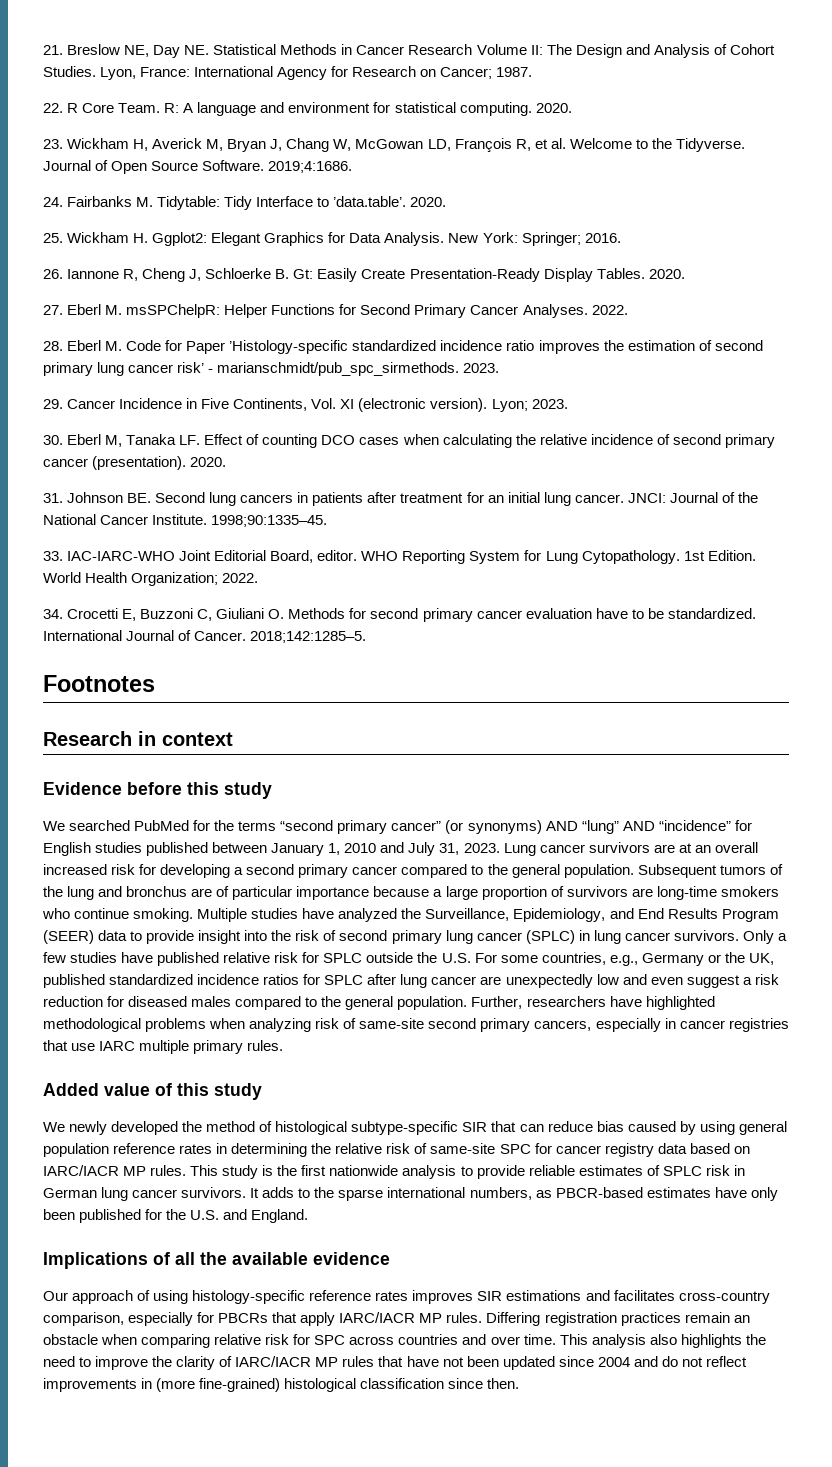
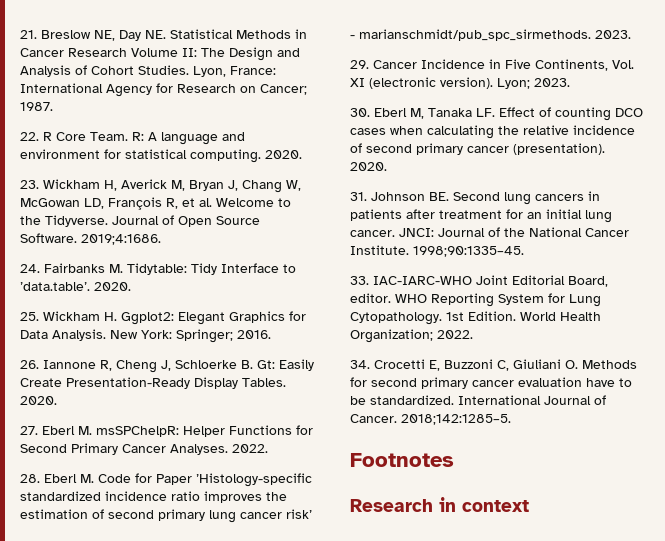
[43,782,272,799] [43,820,752,834] [43,842,758,856] [43,864,783,878] [43,886,779,900] [42,908,779,922] [43,930,787,944] [43,952,774,966] [43,974,779,988] [43,996,715,1010] [43,1018,789,1032] [43,1040,284,1054] [43,1083,262,1100] [43,1121,787,1135] [43,1143,750,1157] [43,1165,745,1179] [43,1187,778,1201] [43,1209,309,1223] [43,1252,390,1269] [43,1290,770,1304] [43,1312,750,1326] [43,1334,766,1348] [43,1356,747,1370] [43,1378,520,1392] // Evidence before this study // We searched PubMed for the terms “second primary cancer” (or synonyms) AND “lung” AND “incidence” for English studies published between January 1, 2010 and July 31, 2023. Lung cancer survivors are at an overall increased risk for developing a second primary cancer compared to the general population. Subsequent tumors of the lung and bronchus are of particular importance because a large proportion of survivors are long-time smokers who continue smoking. Multiple studies have analyzed the Surveillance, Epidemiology, and End Results Program (SEER) data to provide insight into the risk of second primary lung cancer (SPLC) in lung cancer survivors. Only a few studies have published relative risk for SPLC outside the U.S. For some countries, e.g., Germany or the UK, published standardized incidence ratios for SPLC after lung cancer are unexpectedly low and even suggest a risk reduction for diseased males compared to the general population. Further, researchers have highlighted methodological problems when analyzing risk of same-site second primary cancers, especially in cancer registries that use IARC multiple primary rules. // Added value of this study // We newly developed the method of histological subtype-specific SIR that can reduce bias caused by using general population reference rates in determining the relative risk of same-site SPC for cancer registry data based on IARC/IACR MP rules. This study is the first nationwide analysis to provide reliable estimates of SPLC risk in German lung cancer survivors. It adds to the sparse international numbers, as PBCR-based estimates have only been published for the U.S. and England. // Implications of all the available evidence // Our approach of using histology-specific reference rates improves SIR estimations and facilitates cross-country comparison, especially for PBCRs that apply IARC/IACR MP rules. Differing registration practices remain an obstacle when comparing relative risk for SPC across countries and over time. This analysis also highlights the need to improve the clarity of IARC/IACR MP rules that have not been updated since 2004 and do not reflect improvements in (more fine-grained) histological classification since then. -> (529, 506) none

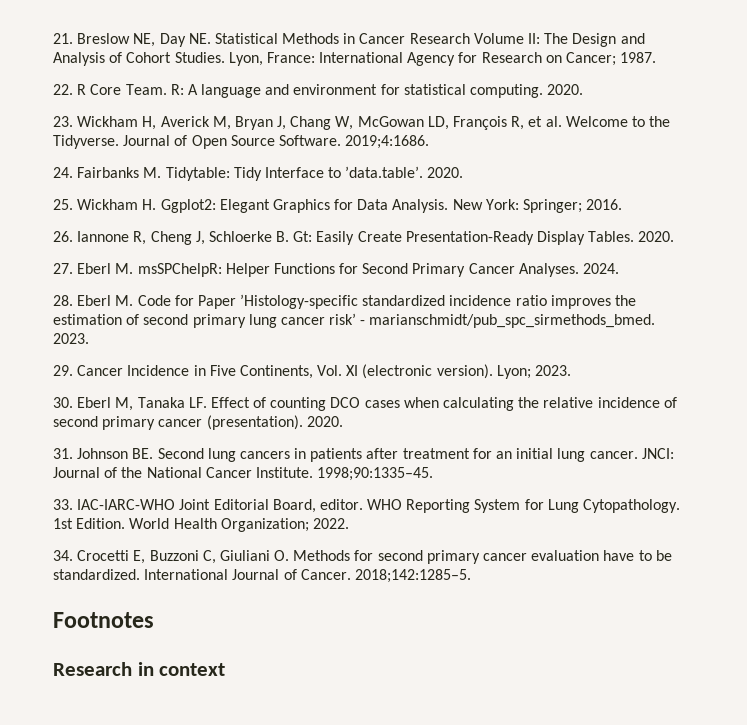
[232,444,268,453] 2022. -> [583,263,620,274] 2024.
[359,29,591,41] marianschmidt/pub_spc_sirmethods. -> [369,314,656,328] marianschmidt/pub_spc_sirmethods_bmed.

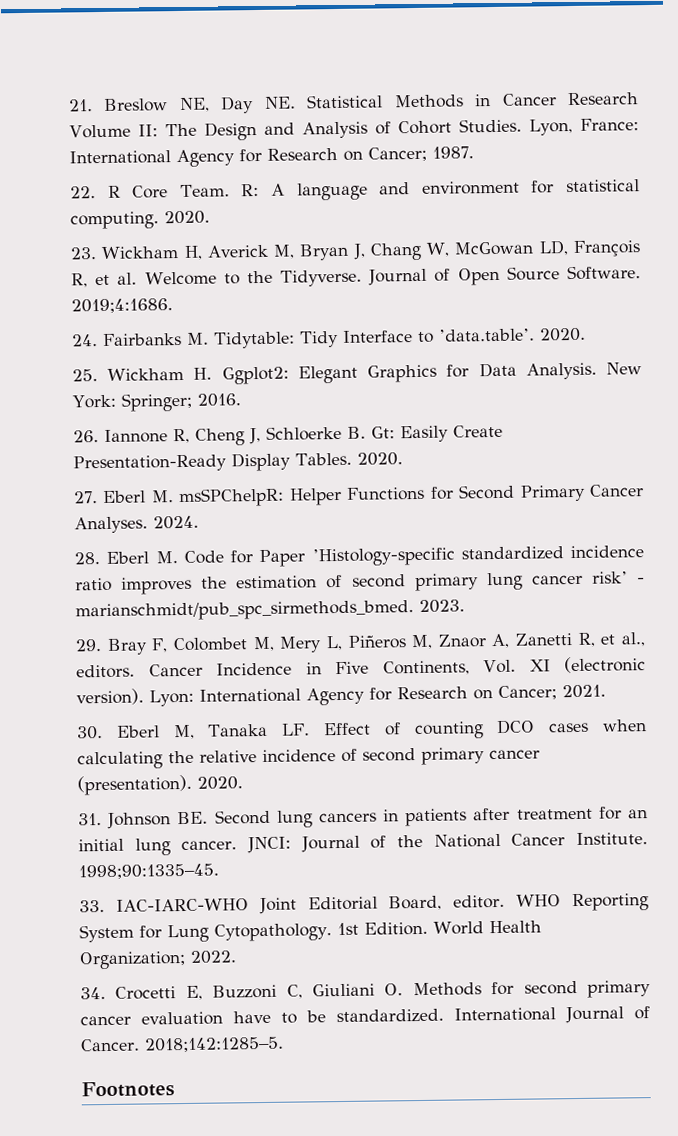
(73, 370) none -> [106,632,646,655] [76,664,135,679] Bray F, Colombet M, Mery L, Piñeros M, Znaor A, Zanetti R, et al., editors.
[496,365,572,379] Lyon; 2023. -> [149,684,606,707] Lyon: International Agency for Research on Cancer; 2021.
[53,662,226,676] // Research in context -> (175, 1089) none

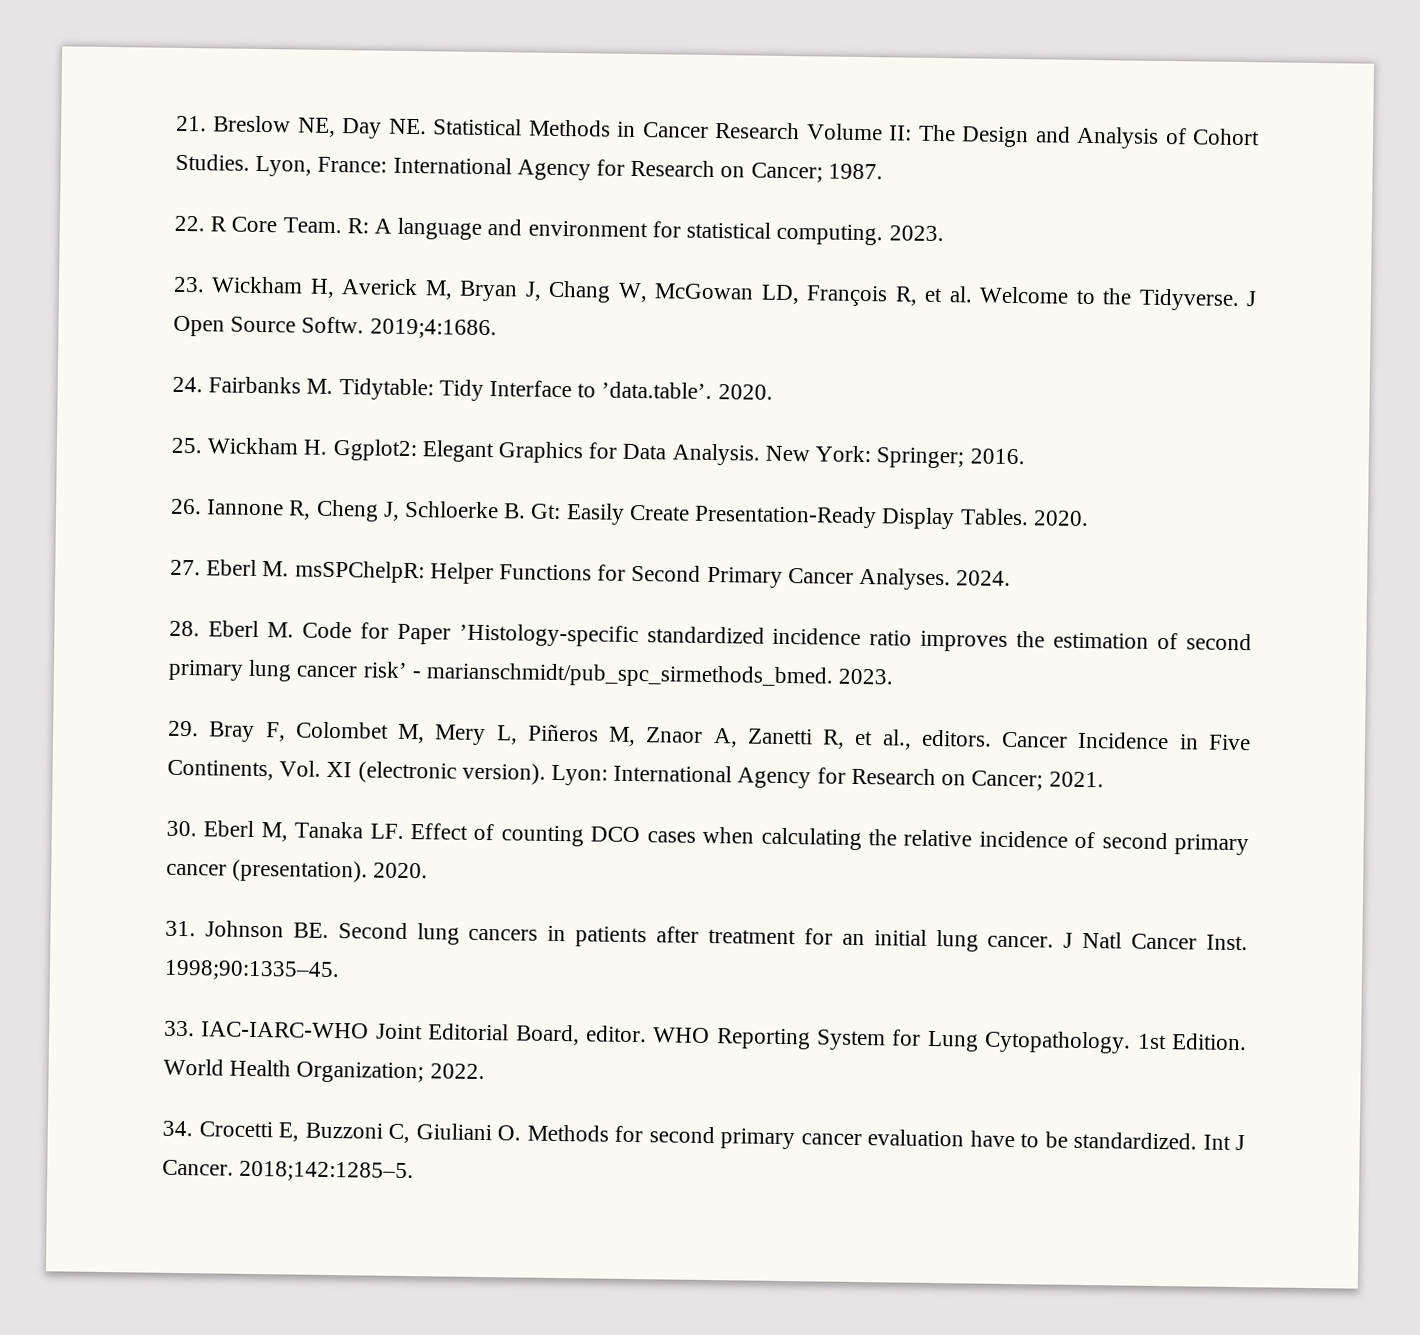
[164,210,210,225] 2020. -> [888,225,944,242] 2023.
[368,268,451,286] Journal of -> [1246,291,1258,307] J
[567,265,641,281] Software. -> [301,316,365,334] Softw.
[246,832,648,854] JNCI: Journal of the National Cancer Institute. -> [1063,931,1249,951] J Natl Cancer Inst.
[454,1006,650,1024] International Journal of -> [1202,1134,1245,1151] Int J
[81,1081,175,1098] // Footnotes -> (415, 1171) none

